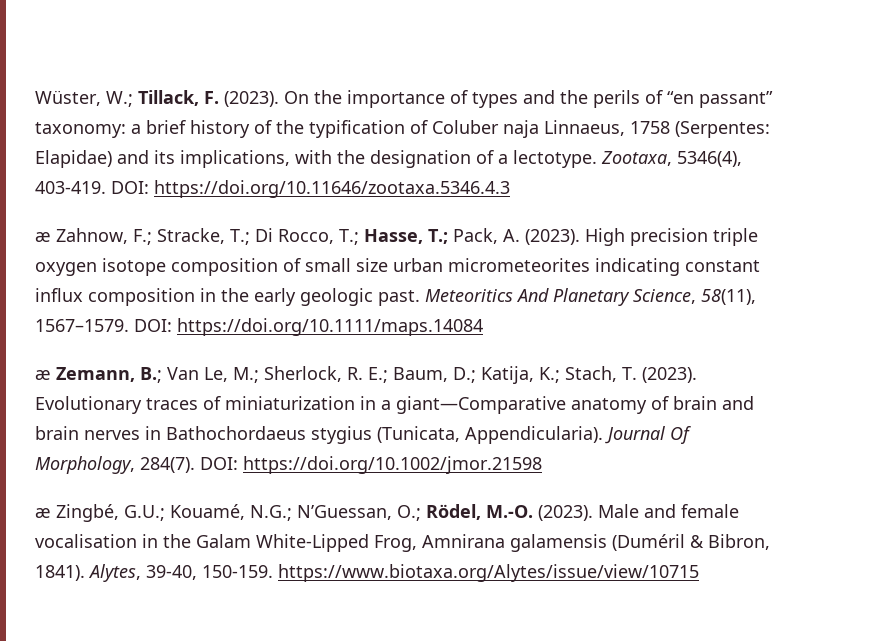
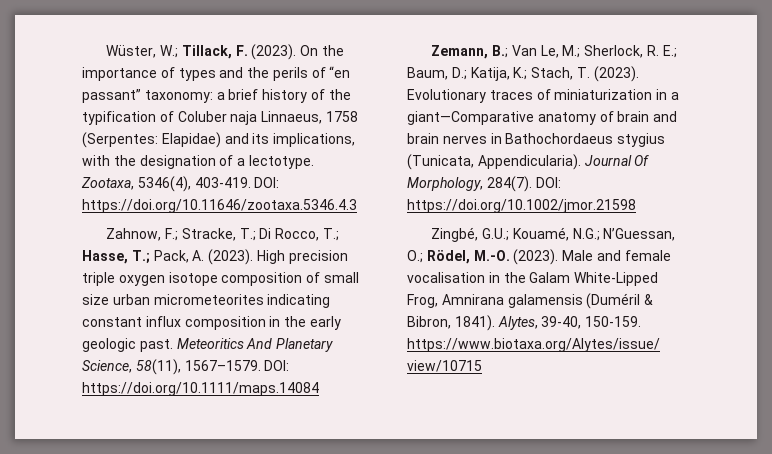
[35,232,51,242] æ -> (357, 206) none
[35,370,51,380] æ -> (319, 389) none
[35,508,51,518] æ -> (636, 206) none

